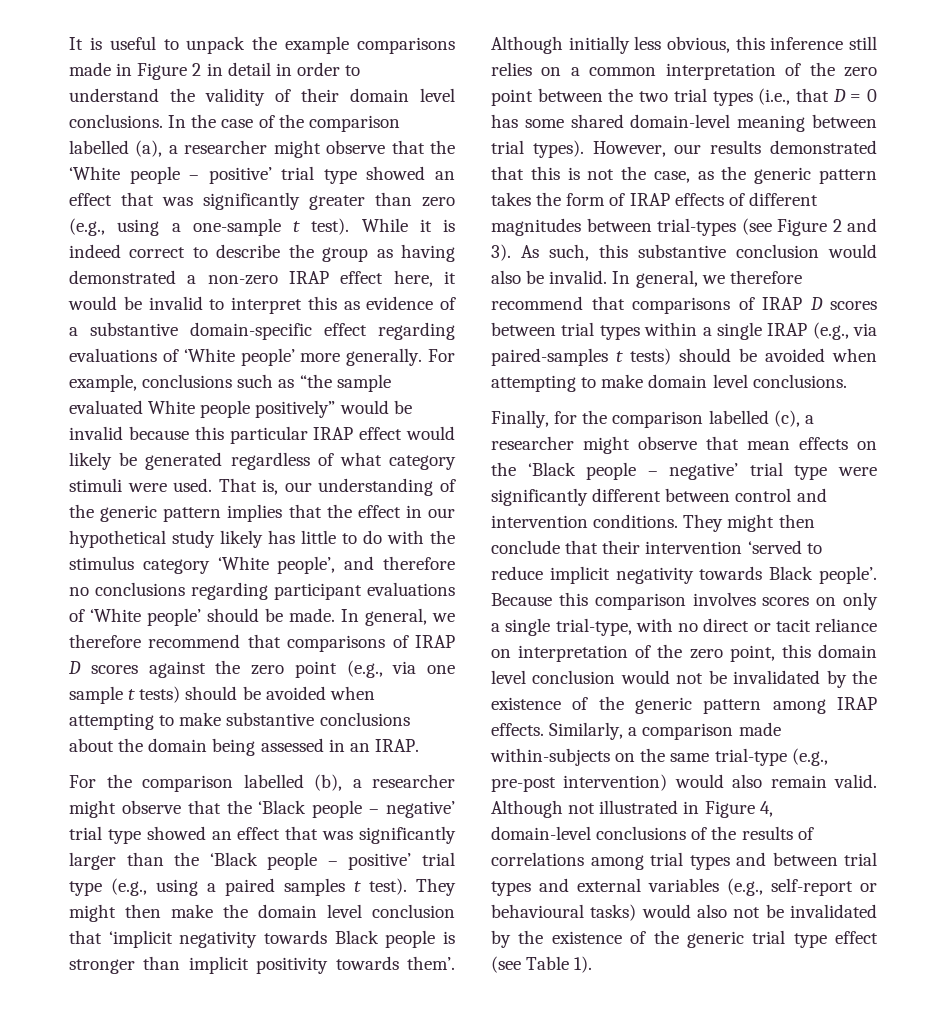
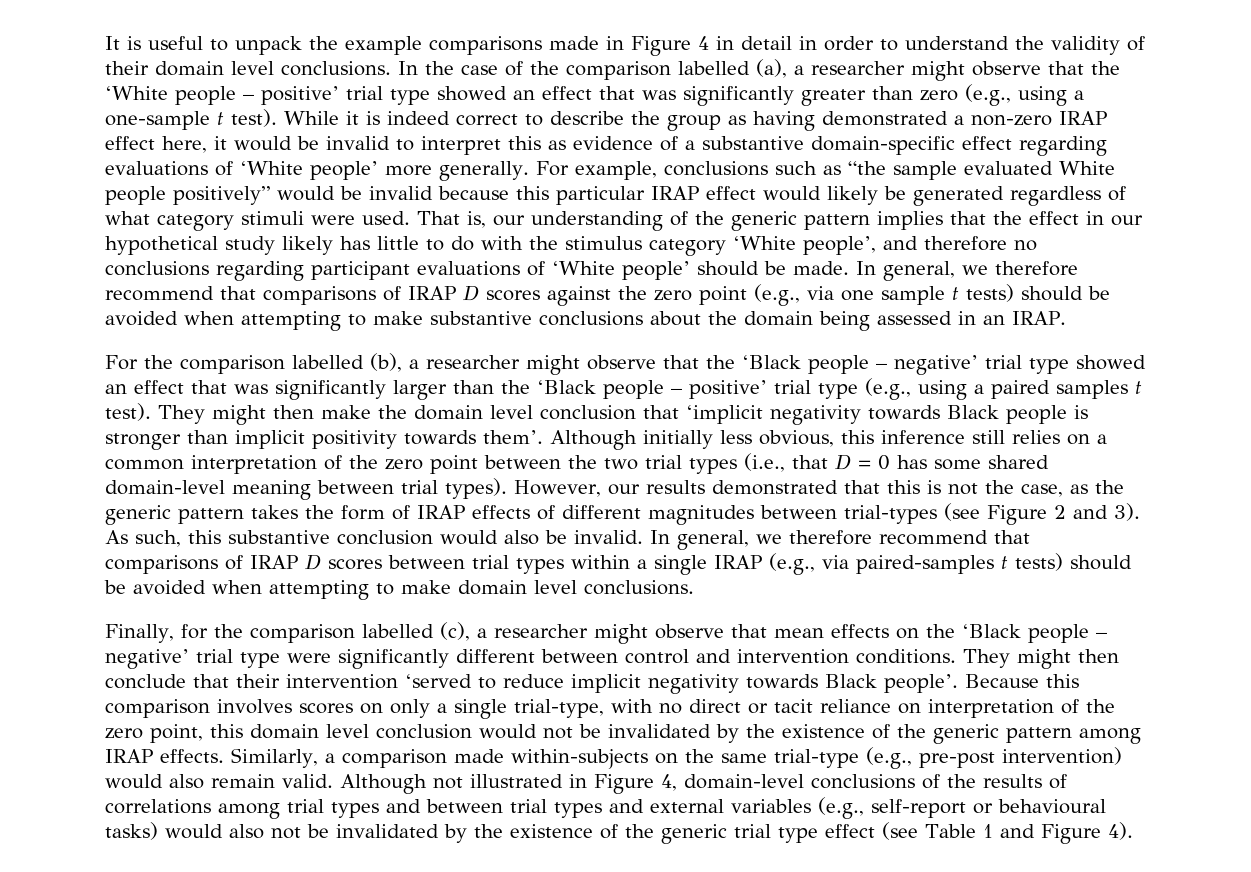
[192,63,202,76] 2 -> [698,36,709,50] 4
[574,956,593,973] 1). -> [982,822,1133,844] 1 and Figure 4).

